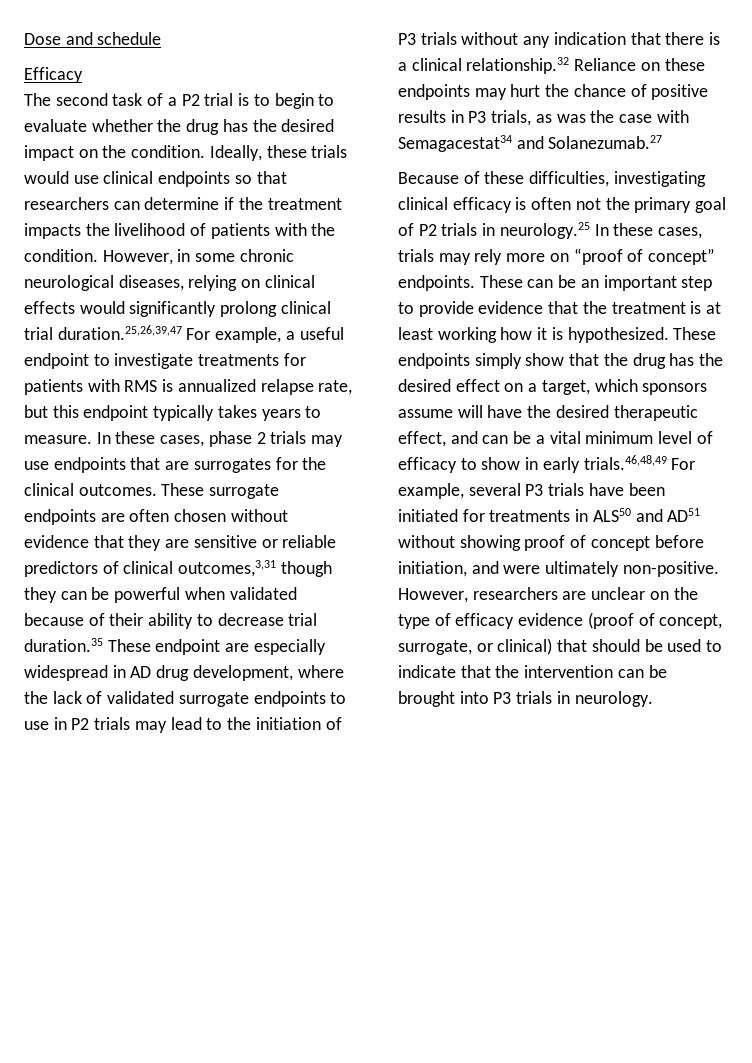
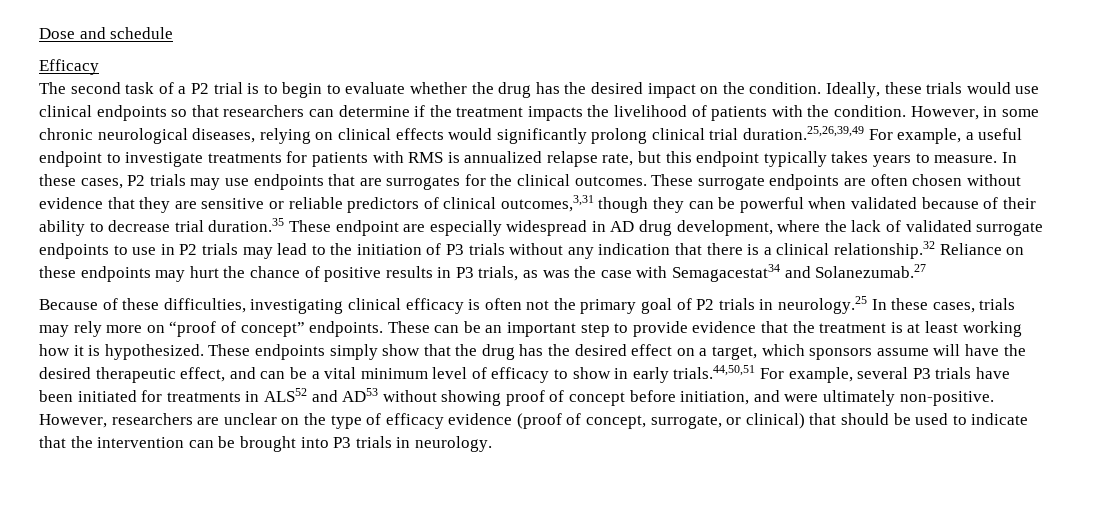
[57,325,182,340] duration.25,26,39,47 -> [743,126,865,140] duration.25,26,39,49
[208,431,266,447] phase 2 -> [127,175,146,186] P2
[583,455,667,470] trials.46,48,49 -> [673,365,756,379] trials.44,50,51
[592,508,701,522] ALS50 and AD51 -> [263,388,379,402] ALS52 and AD53

